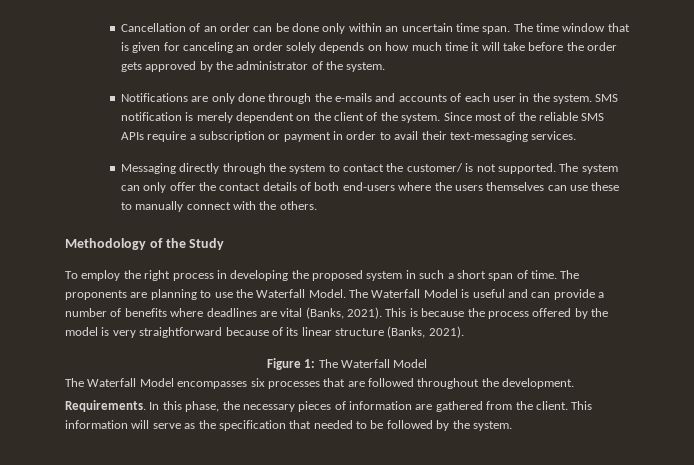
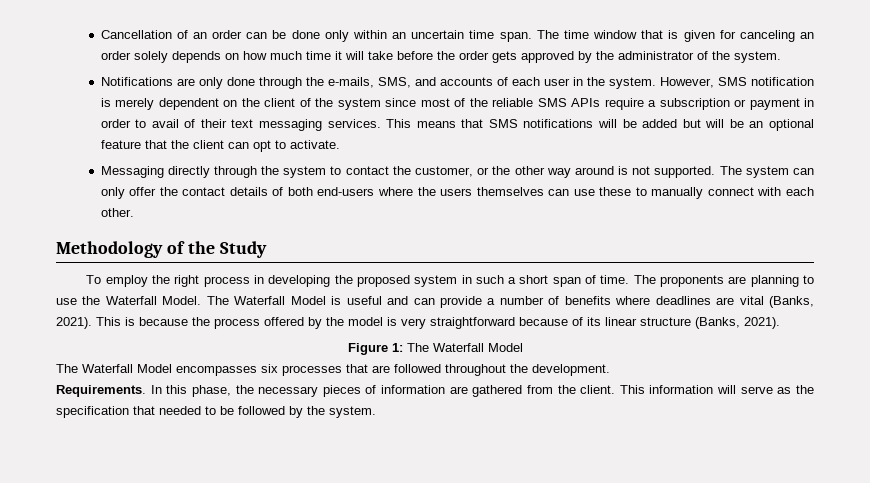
[335,93,373,102] e-mails -> [327,77,411,88] e-mails, SMS,
(593, 99) none -> [659,77,714,88] However,
[401,112,472,123] system. Since -> [337,98,417,110] system since
[421,131,577,142] their text-messaging services. -> [184,119,815,131] [100,140,340,152] of their text messaging services. This means that SMS notifications will be added but will be an optional feature that the client can opt to activate.
[406,163,463,172] customer/ -> [414,166,614,178] customer, or the other way around
[259,201,317,210] the others. -> [786,187,815,196] [100,208,134,217] each other.

